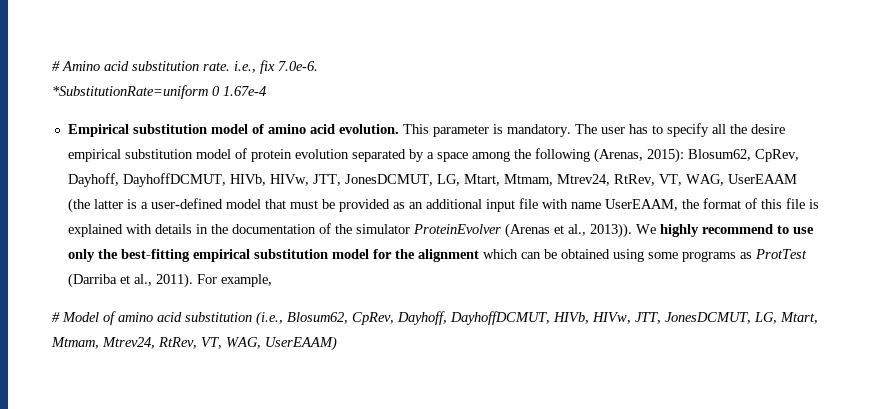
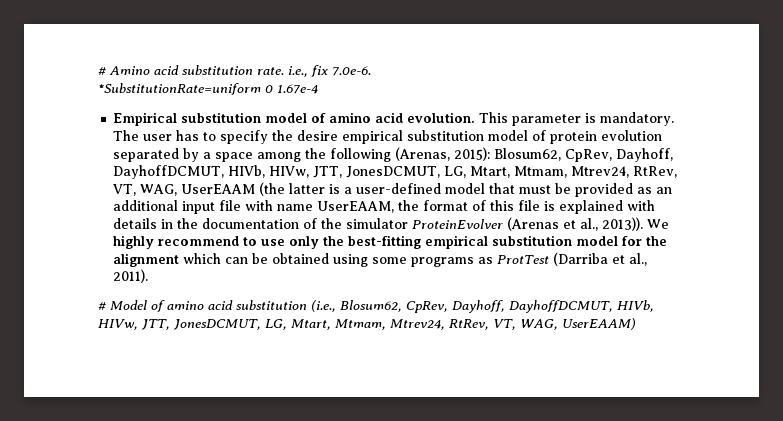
[711,124,726,134] all -> (269, 137) none
[196,274,272,287] For example, -> (149, 276) none

